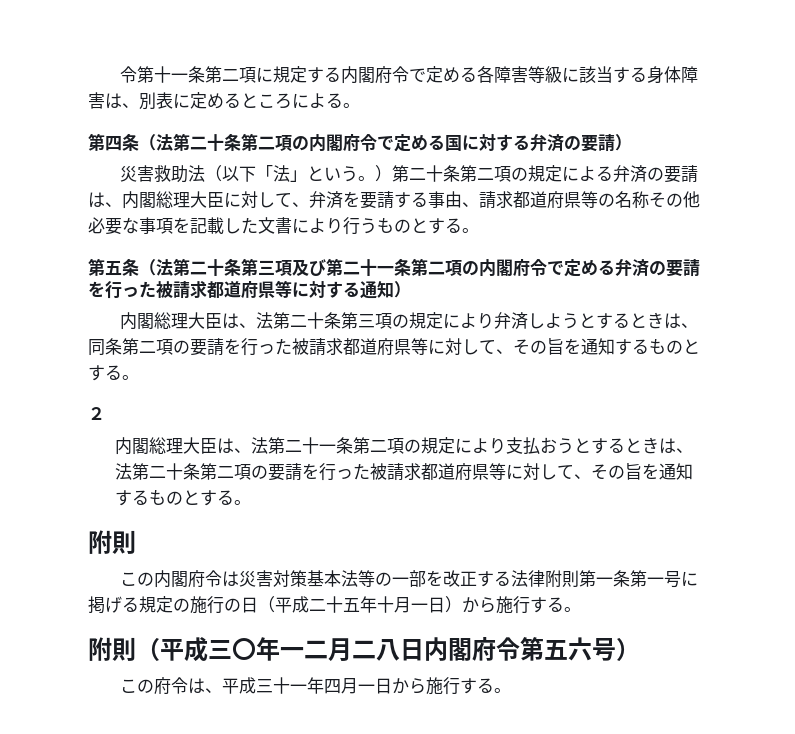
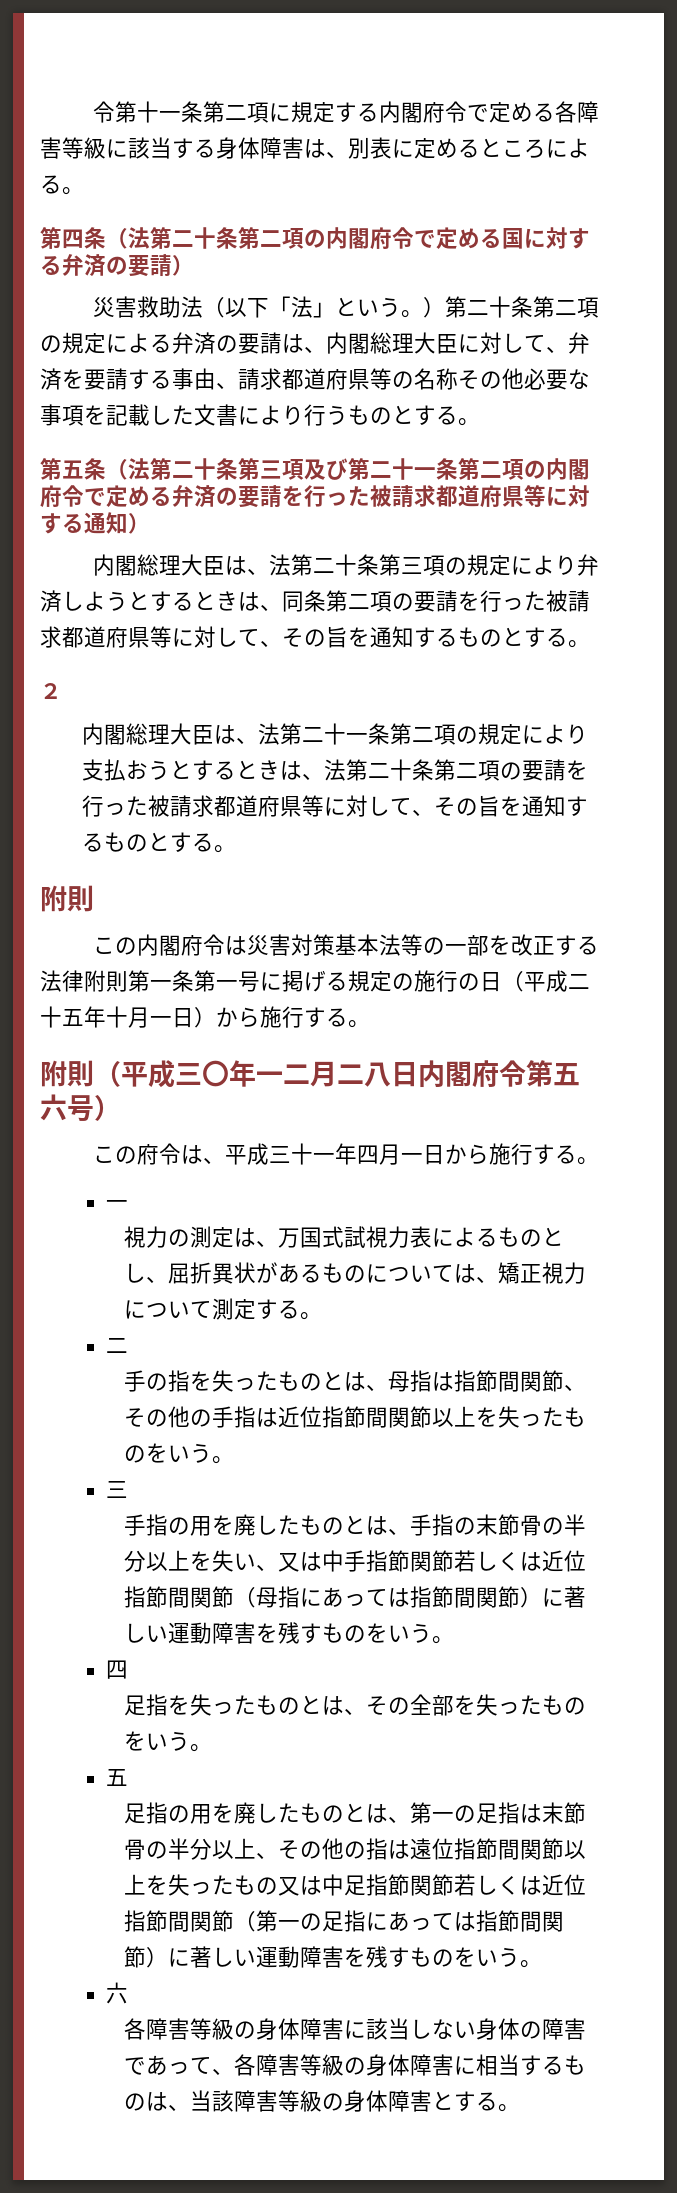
(512, 690) none -> [105,1200,128,1209] [124,1226,565,1249] [124,1262,587,1284] [124,1298,323,1320] [105,1338,128,1353] [124,1370,587,1392] [124,1406,587,1428] [124,1443,235,1464] [105,1481,128,1498] [124,1514,587,1536] [124,1550,587,1572] [124,1586,587,1608] [124,1622,455,1644] [105,1660,128,1679] [124,1694,587,1716] [124,1731,213,1752] [105,1769,128,1786] [124,1802,587,1824] [124,1838,587,1860] [124,1874,587,1896] [124,1910,565,1932] [124,1946,543,1968] [105,1982,128,2004] [124,2018,587,2040] [124,2054,587,2076] [124,2090,521,2112] // 一 // 視力の測定は、万国式試視力表によるものとし、屈折異状があるものについては、矯正視力について測定する。 // 二 // 手の指を失ったものとは、母指は指節間関節、その他の手指は近位指節間関節以上を失ったものをいう。 // 三 // 手指の用を廃したものとは、手指の末節骨の半分以上を失い、又は中手指節関節若しくは近位指節間関節（母指にあっては指節間関節）に著しい運動障害を残すものをいう。 // 四 // 足指を失ったものとは、その全部を失ったものをいう。 // 五 // 足指の用を廃したものとは、第一の足指は末節骨の半分以上、その他の指は遠位指節間関節以上を失ったもの又は中足指節関節若しくは近位指節間関節（第一の足指にあっては指節間関節）に著しい運動障害を残すものをいう。 // 六 // 各障害等級の身体障害に該当しない身体の障害であって、各障害等級の身体障害に相当するものは、当該障害等級の身体障害とする。

